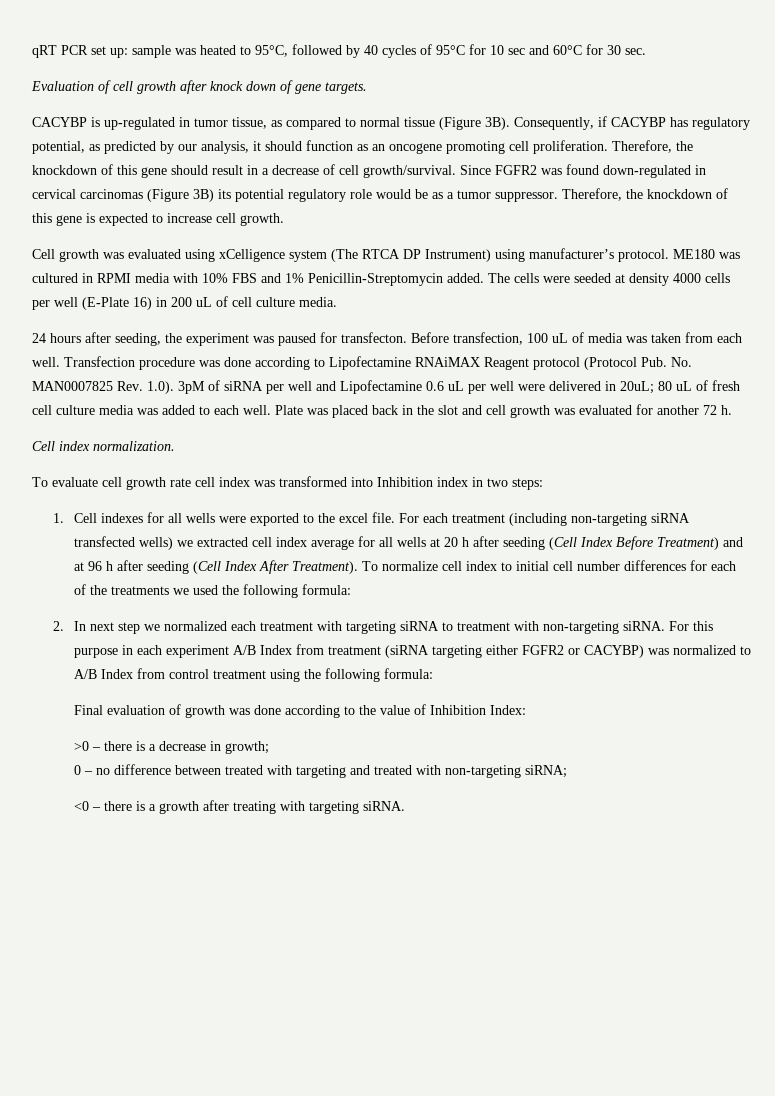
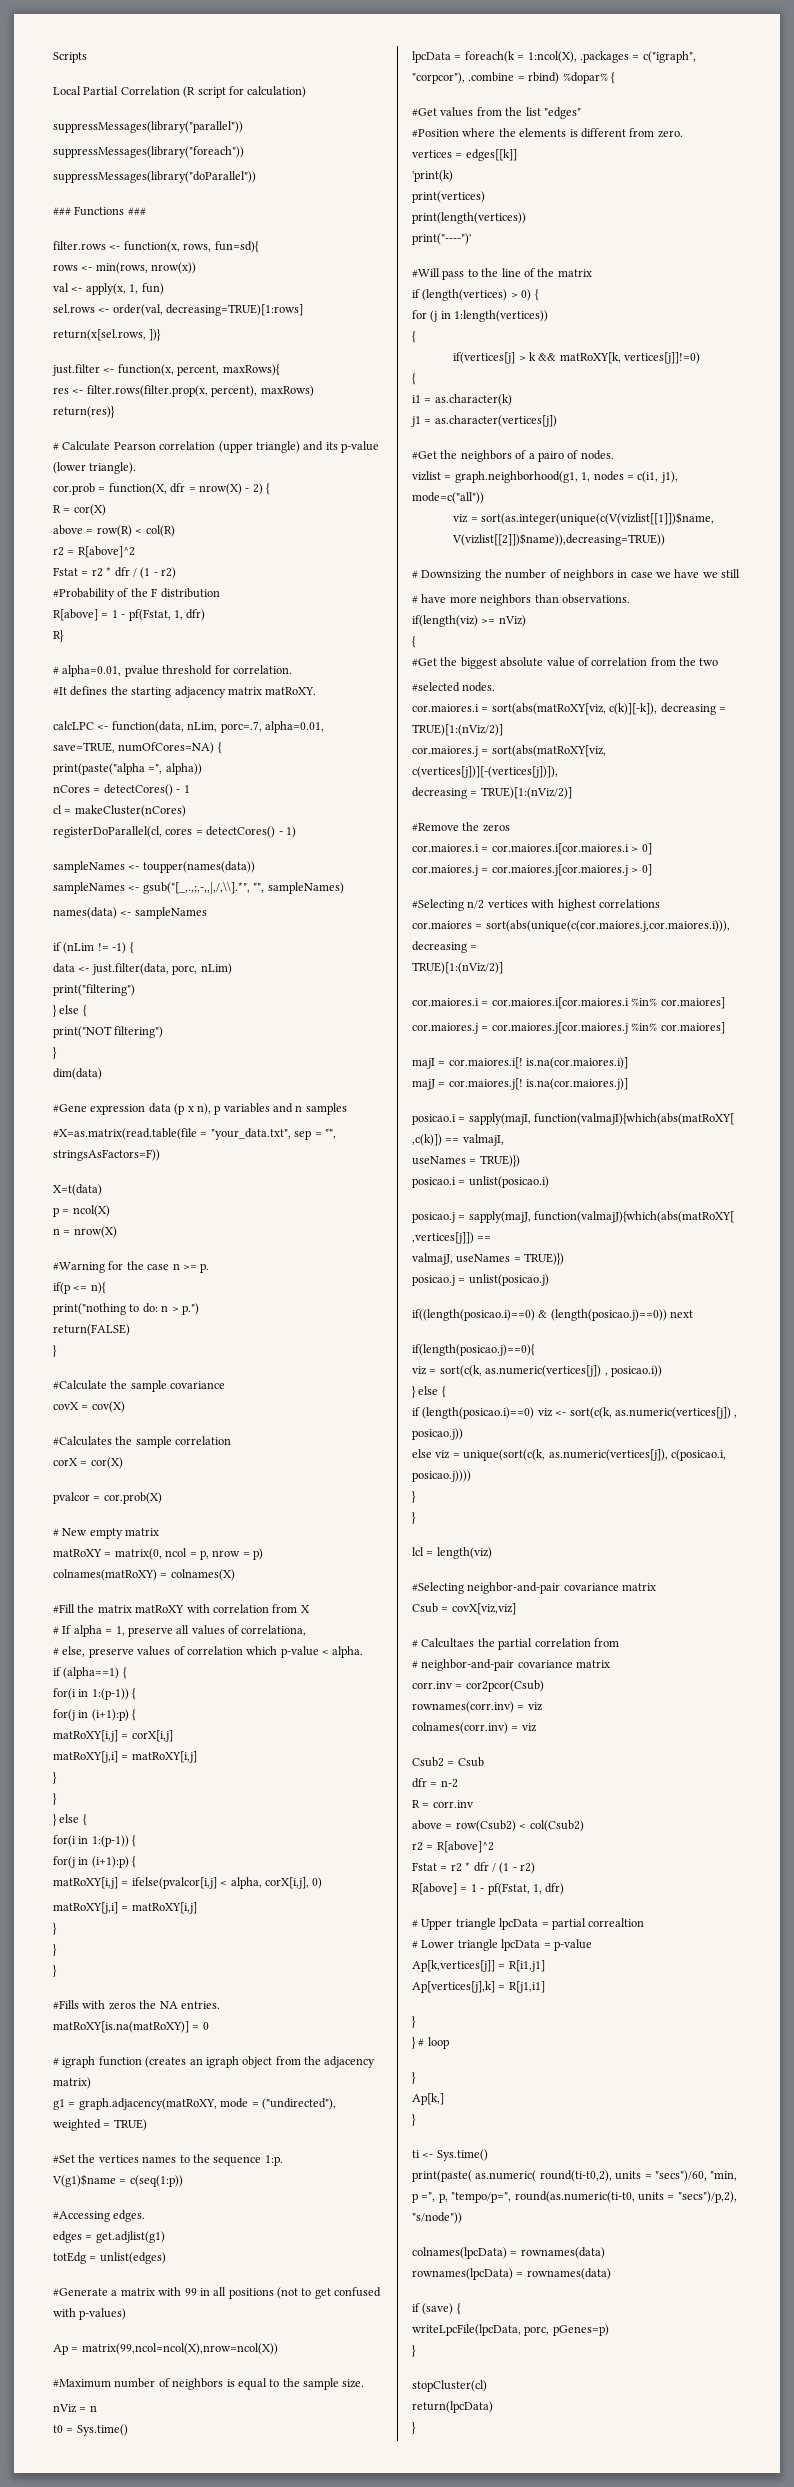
[32,44,646,58] [31,80,367,94] [32,116,750,130] [32,140,693,154] [32,164,706,178] [32,188,728,202] [32,213,284,226] [32,248,740,262] [32,273,730,286] [32,296,337,310] [32,332,742,346] [32,356,692,370] [32,380,740,394] [32,404,732,418] [32,441,175,451] [32,476,543,490] [52,512,690,526] [73,536,743,550] [73,560,736,574] [73,584,351,598] [52,621,713,634] [73,644,751,658] [73,668,433,682] [73,704,526,718] [73,741,269,754] [73,764,567,778] [73,800,405,814] qRT PCR set up: sample was heated to 95°C, followed by 40 cycles of 95°C for 10 sec and 60°C for 30 sec. // Evaluation of cell growth after knock down of gene targets. // CACYBP is up-regulated in tumor tissue, as compared to normal tissue (Figure 3B). Consequently, if CACYBP has regulatory potential, as predicted by our analysis, it should function as an oncogene promoting cell proliferation. Therefore, the knockdown of this gene should result in a decrease of cell growth/survival. Since FGFR2 was found down-regulated in cervical carcinomas (Figure 3B) its potential regulatory role would be as a tumor suppressor. Therefore, the knockdown of this gene is expected to increase cell growth. // Cell growth was evaluated using xCelligence system (The RTCA DP Instrument) using manufacturer’s protocol. ME180 was cultured in RPMI media with 10% FBS and 1% Penicillin-Streptomycin added. The cells were seeded at density 4000 cells per well (E-Plate 16) in 200 uL of cell culture media. // 24 hours after seeding, the experiment was paused for transfecton. Before transfection, 100 uL of media was taken from each well. Transfection procedure was done according to Lipofectamine RNAiMAX Reagent protocol (Protocol Pub. No. MAN0007825 Rev. 1.0). 3pM of siRNA per well and Lipofectamine 0.6 uL per well were delivered in 20uL; 80 uL of fresh cell culture media was added to each well. Plate was placed back in the slot and cell growth was evaluated for another 72 h. // Cell index normalization. // To evaluate cell growth rate cell index was transformed into Inhibition index in two steps: // 1. Cell indexes for all wells were exported to the excel file. For each treatment (including non-targeting siRNA transfected wells) we extracted cell index average for all wells at 20 h after seeding (Cell Index Before Treatment) and at 96 h after seeding (Cell Index After Treatment). To normalize cell index to initial cell number differences for each of the treatments we used the following formula: // 2. In next step we normalized each treatment with targeting siRNA to treatment with non-targeting siRNA. For this purpose in each experiment A/B Index from treatment (siRNA targeting either FGFR2 or CACYBP) was normalized to A/B Index from control treatment using the following formula: // Final evaluation of growth was done according to the value of Inhibition Index: // >0 – there is a decrease in growth; // 0 – no difference between treated with targeting and treated with non-targeting siRNA; // <0 – there is a growth after treating with targeting siRNA. -> [53,52,87,63] [53,86,307,98] [53,121,243,133] [53,146,244,158] [53,171,256,183] [53,206,146,216] [53,241,259,253] [53,262,197,274] [53,283,164,295] [53,304,304,316] [53,329,162,341] [52,364,280,376] [53,385,314,397] [53,406,115,418] [53,441,379,453] [53,462,137,474] [53,483,270,495] [53,504,106,516] [53,525,175,537] [53,546,135,558] [53,567,176,579] [53,588,220,600] [53,609,206,621] [53,630,64,642] [53,665,292,677] [53,686,317,698] [53,721,324,733] [53,742,222,754] [53,763,202,775] [53,784,190,796] [53,805,186,817] [53,826,296,838] [53,861,255,873] [53,881,344,894] [53,907,207,919] [53,942,134,954] [53,963,232,975] [53,984,135,996] [53,1005,87,1017] [53,1026,164,1038] [53,1047,57,1059] [53,1068,102,1080] [53,1103,347,1115] [53,1128,336,1140] [53,1149,160,1161] [53,1184,102,1196] [53,1205,110,1217] [53,1226,117,1238] [53,1261,210,1273] [53,1282,106,1294] [53,1303,199,1315] [53,1324,130,1336] [53,1345,57,1357] [53,1380,226,1392] [53,1401,125,1413] [53,1436,232,1448] [53,1457,123,1469] [53,1492,162,1504] [53,1528,160,1539] [53,1548,263,1560] [53,1569,235,1581] [53,1604,310,1613] [53,1625,307,1637] [53,1646,364,1658] [53,1667,127,1679] [53,1688,137,1700] [53,1709,137,1721] [53,1730,173,1742] [53,1751,197,1763] [53,1772,57,1784] [53,1793,57,1805] [53,1814,87,1826] [53,1835,137,1847] [53,1856,137,1868] [53,1877,323,1889] [53,1902,197,1914] [53,1923,57,1935] [53,1944,57,1956] [53,1965,57,1977] [53,2000,220,2010] [53,2021,209,2033] [53,2056,376,2068] [53,2077,91,2089] [53,2098,336,2110] [53,2119,147,2131] [53,2154,283,2166] [52,2174,183,2187] [53,2210,146,2222] [53,2231,165,2243] [53,2252,166,2264] [53,2287,382,2299] [53,2308,127,2320] [53,2343,278,2355] [53,2378,365,2390] [53,2404,97,2413] [53,2424,128,2436] [412,51,696,63] [412,72,615,84] [412,107,581,119] [412,128,683,138] [412,149,517,161] [412,170,453,182] [412,191,485,203] [412,212,526,224] [412,233,471,245] [412,268,592,280] [412,289,539,301] [412,310,549,322] [412,331,416,343] [453,352,701,364] [412,373,416,385] [412,394,512,406] [411,415,557,427] [412,450,614,462] [412,471,678,483] [412,492,484,504] [453,512,715,525] [452,533,666,546] [412,569,741,581] [412,594,630,606] [412,615,526,627] [412,636,416,648] [412,657,719,669] [412,682,496,692] [412,703,726,715] [412,724,503,736] [412,745,606,757] [412,766,558,778] [412,787,572,799] [412,822,510,832] [412,843,652,855] [412,864,652,876] [412,899,660,911] [412,920,730,932] [412,941,478,953] [412,962,503,974] [412,997,725,1009] [412,1022,725,1034] [412,1057,629,1069] [412,1078,629,1090] [412,1113,736,1125] [412,1134,504,1146] [412,1155,520,1167] [412,1176,549,1188] [412,1211,736,1223] [412,1232,492,1244] [412,1253,565,1265] [412,1274,549,1286] [412,1309,694,1321] [412,1344,535,1356] [412,1365,662,1377] [412,1386,446,1398] [412,1407,738,1419] [412,1428,463,1440] [412,1449,726,1461] [412,1470,471,1482] [412,1491,416,1503] [412,1512,416,1524] [412,1547,492,1559] [412,1582,657,1594] [412,1603,516,1615] [412,1638,619,1650] [412,1659,611,1671] [412,1680,544,1692] [412,1701,543,1713] [412,1722,537,1734] [412,1757,484,1767] [412,1778,458,1788] [412,1800,474,1808] [412,1820,584,1832] [412,1841,494,1853] [412,1862,535,1874] [412,1883,565,1895] [412,1918,645,1930] [412,1939,592,1951] [412,1960,545,1972] [412,1981,545,1993] [412,2016,416,2028] [412,2037,449,2049] [412,2072,416,2084] [412,2093,444,2105] [412,2114,416,2126] [412,2149,488,2161] [412,2170,738,2182] [412,2191,737,2203] [412,2212,462,2224] [412,2247,605,2259] [412,2268,611,2280] [412,2303,461,2315] [412,2324,609,2336] [412,2345,416,2357] [412,2380,487,2392] [412,2401,493,2413] [412,2422,416,2434] Scripts // Local Partial Correlation (R script for calculation) // suppressMessages(library("parallel")) // suppressMessages(library("foreach")) // suppressMessages(library("doParallel")) // ### Functions ### // filter.rows <- function(x, rows, fun=sd){ // rows <- min(rows, nrow(x)) // val <- apply(x, 1, fun) // sel.rows <- order(val, decreasing=TRUE)[1:rows] // return(x[sel.rows, ])} // just.filter <- function(x, percent, maxRows){ // res <- filter.rows(filter.prop(x, percent), maxRows) // return(res)} // # Calculate Pearson correlation (upper triangle) and its p-value (lower triangle). // cor.prob = function(X, dfr = nrow(X) - 2) { // R = cor(X) // above = row(R) < col(R) // r2 = R[above]^2 // Fstat = r2 * dfr / (1 - r2) // #Probability of the F distribution // R[above] = 1 - pf(Fstat, 1, dfr) // R} // # alpha=0.01, pvalue threshold for correlation. // #It defines the starting adjacency matrix matRoXY. // calcLPC <- function(data, nLim, porc=.7, alpha=0.01, save=TRUE, numOfCores=NA) { // print(paste("alpha =", alpha)) // nCores = detectCores() - 1 // cl = makeCluster(nCores) // registerDoParallel(cl, cores = detectCores() - 1) // sampleNames <- toupper(names(data)) // sampleNames <- gsub("[_,.,;,-,,|,/,\\].*", "", sampleNames) // names(data) <- sampleNames // if (nLim != -1) { // data <- just.filter(data, porc, nLim) // print("filtering") // } else { // print("NOT filtering") // } // dim(data) // #Gene expression data (p x n), p variables and n samples // #X=as.matrix(read.table(file = "your_data.txt", sep = "", stringsAsFactors=F)) // X=t(data) // p = ncol(X) // n = nrow(X) // #Warning for the case n >= p. // if(p <= n){ // print("nothing to do: n > p.") // return(FALSE) // } // #Calculate the sample covariance // covX = cov(X) // #Calculates the sample correlation // corX = cor(X) // pvalcor = cor.prob(X) // # New empty matrix // matRoXY = matrix(0, ncol = p, nrow = p) // colnames(matRoXY) = colnames(X) // #Fill the matrix matRoXY with correlation from X // # If alpha = 1, preserve all values of correlationa, // # else, preserve values of correlation which p-value < alpha. // if (alpha==1) { // for(i in 1:(p-1)) { // for(j in (i+1):p) { // matRoXY[i,j] = corX[i,j] // matRoXY[j,i] = matRoXY[i,j] // } // } // } else { // for(i in 1:(p-1)) { // for(j in (i+1):p) { // matRoXY[i,j] = ifelse(pvalcor[i,j] < alpha, corX[i,j], 0) // matRoXY[j,i] = matRoXY[i,j] // } // } // } // #Fills with zeros the NA entries. // matRoXY[is.na(matRoXY)] = 0 // # igraph function (creates an igraph object from the adjacency matrix) // g1 = graph.adjacency(matRoXY, mode = ("undirected"), weighted = TRUE) // #Set the vertices names to the sequence 1:p. // V(g1)$name = c(seq(1:p)) // #Accessing edges. // edges = get.adjlist(g1) // totEdg = unlist(edges) // #Generate a matrix with 99 in all positions (not to get confused with p-values) // Ap = matrix(99,ncol=ncol(X),nrow=ncol(X)) // #Maximum number of neighbors is equal to the sample size. // nViz = n // t0 = Sys.time() // lpcData = foreach(k = 1:ncol(X), .packages = c("igraph", "corpcor"), .combine = rbind) %dopar% { // #Get values from the list "edges" // #Position where the elements is different from zero. // vertices = edges[[k]] // 'print(k) // print(vertices) // print(length(vertices)) // print("----")' // #Will pass to the line of the matrix // if (length(vertices) > 0) { // for (j in 1:length(vertices)) // { // if(vertices[j] > k && matRoXY[k, vertices[j]]!=0) // { // i1 = as.character(k) // j1 = as.character(vertices[j]) // #Get the neighbors of a pairo of nodes. // vizlist = graph.neighborhood(g1, 1, nodes = c(i1, j1), mode=c("all")) // viz = sort(as.integer(unique(c(V(vizlist[[1]])$name, V(vizlist[[2]])$name)),decreasing=TRUE)) // # Downsizing the number of neighbors in case we have we still // # have more neighbors than observations. // if(length(viz) >= nViz) // { // #Get the biggest absolute value of correlation from the two // #selected nodes. // cor.maiores.i = sort(abs(matRoXY[viz, c(k)][-k]), decreasing = TRUE)[1:(nViz/2)] // cor.maiores.j = sort(abs(matRoXY[viz, c(vertices[j])][-(vertices[j])]), // decreasing = TRUE)[1:(nViz/2)] // #Remove the zeros // cor.maiores.i = cor.maiores.i[cor.maiores.i > 0] // cor.maiores.j = cor.maiores.j[cor.maiores.j > 0] // #Selecting n/2 vertices with highest correlations // cor.maiores = sort(abs(unique(c(cor.maiores.j,cor.maiores.i))), decreasing = // TRUE)[1:(nViz/2)] // cor.maiores.i = cor.maiores.i[cor.maiores.i %in% cor.maiores] // cor.maiores.j = cor.maiores.j[cor.maiores.j %in% cor.maiores] // majI = cor.maiores.i[! is.na(cor.maiores.i)] // majJ = cor.maiores.j[! is.na(cor.maiores.j)] // posicao.i = sapply(majI, function(valmajI){which(abs(matRoXY[ ,c(k)]) == valmajI, // useNames = TRUE)}) // posicao.i = unlist(posicao.i) // posicao.j = sapply(majJ, function(valmajJ){which(abs(matRoXY[ ,vertices[j]]) == // valmajJ, useNames = TRUE)}) // posicao.j = unlist(posicao.j) // if((length(posicao.i)==0) & (length(posicao.j)==0)) next // if(length(posicao.j)==0){ // viz = sort(c(k, as.numeric(vertices[j]) , posicao.i)) // } else { // if (length(posicao.i)==0) viz <- sort(c(k, as.numeric(vertices[j]) , posicao.j)) // else viz = unique(sort(c(k, as.numeric(vertices[j]), c(posicao.i, posicao.j)))) // } // } // lcl = length(viz) // #Selecting neighbor-and-pair covariance matrix // Csub = covX[viz,viz] // # Calcultaes the partial correlation from // # neighbor-and-pair covariance matrix // corr.inv = cor2pcor(Csub) // rownames(corr.inv) = viz // colnames(corr.inv) = viz // Csub2 = Csub // dfr = n-2 // R = corr.inv // above = row(Csub2) < col(Csub2) // r2 = R[above]^2 // Fstat = r2 * dfr / (1 - r2) // R[above] = 1 - pf(Fstat, 1, dfr) // # Upper triangle lpcData = partial correaltion // # Lower triangle lpcData = p-value // Ap[k,vertices[j]] = R[i1,j1] // Ap[vertices[j],k] = R[j1,i1] // } // } # loop // } // Ap[k,] // } // ti <- Sys.time() // print(paste( as.numeric( round(ti-t0,2), units = "secs")/60, "min, p =", p, "tempo/p=", round(as.numeric(ti-t0, units = "secs")/p,2), "s/node")) // colnames(lpcData) = rownames(data) // rownames(lpcData) = rownames(data) // if (save) { // writeLpcFile(lpcData, porc, pGenes=p) // } // stopCluster(cl) // return(lpcData) // }

